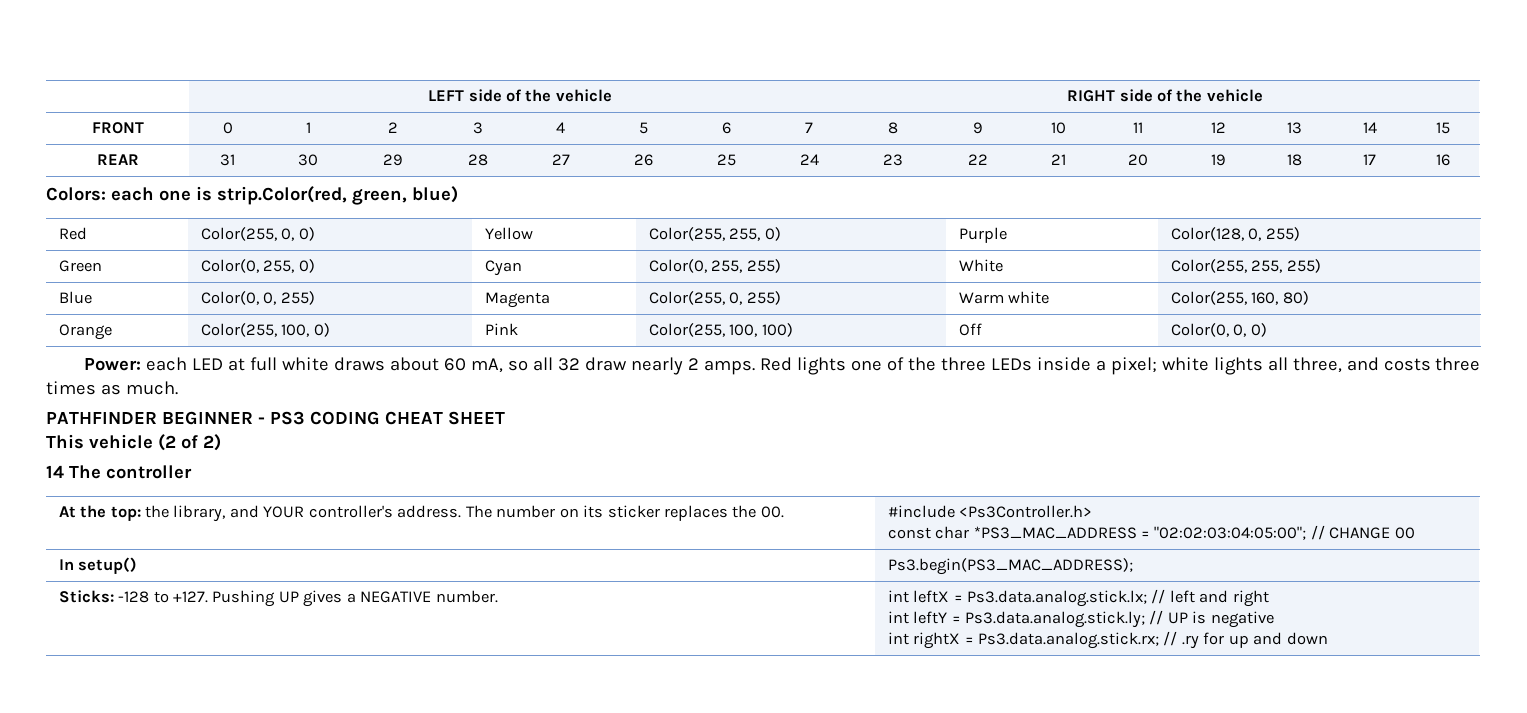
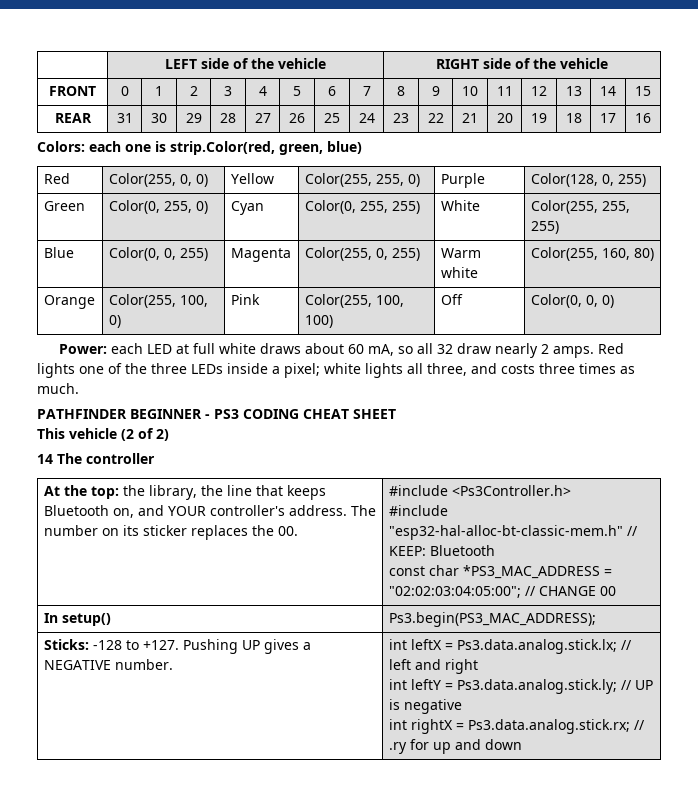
(226, 513) none -> [200,485,326,500] [43,505,134,518] the line that keeps Bluetooth on,
(1093, 511) none -> [388,505,448,516] [388,525,638,540] [388,545,495,556] // #include "esp32-hal-alloc-bt-classic-mem.h" // KEEP: Bluetooth

